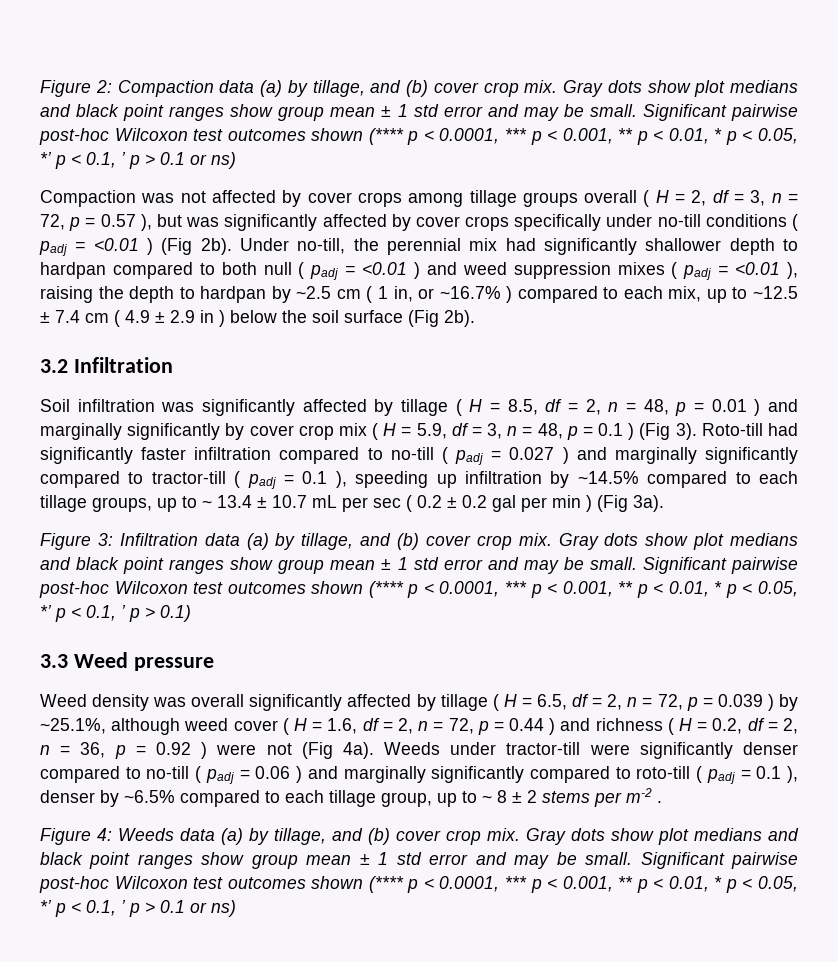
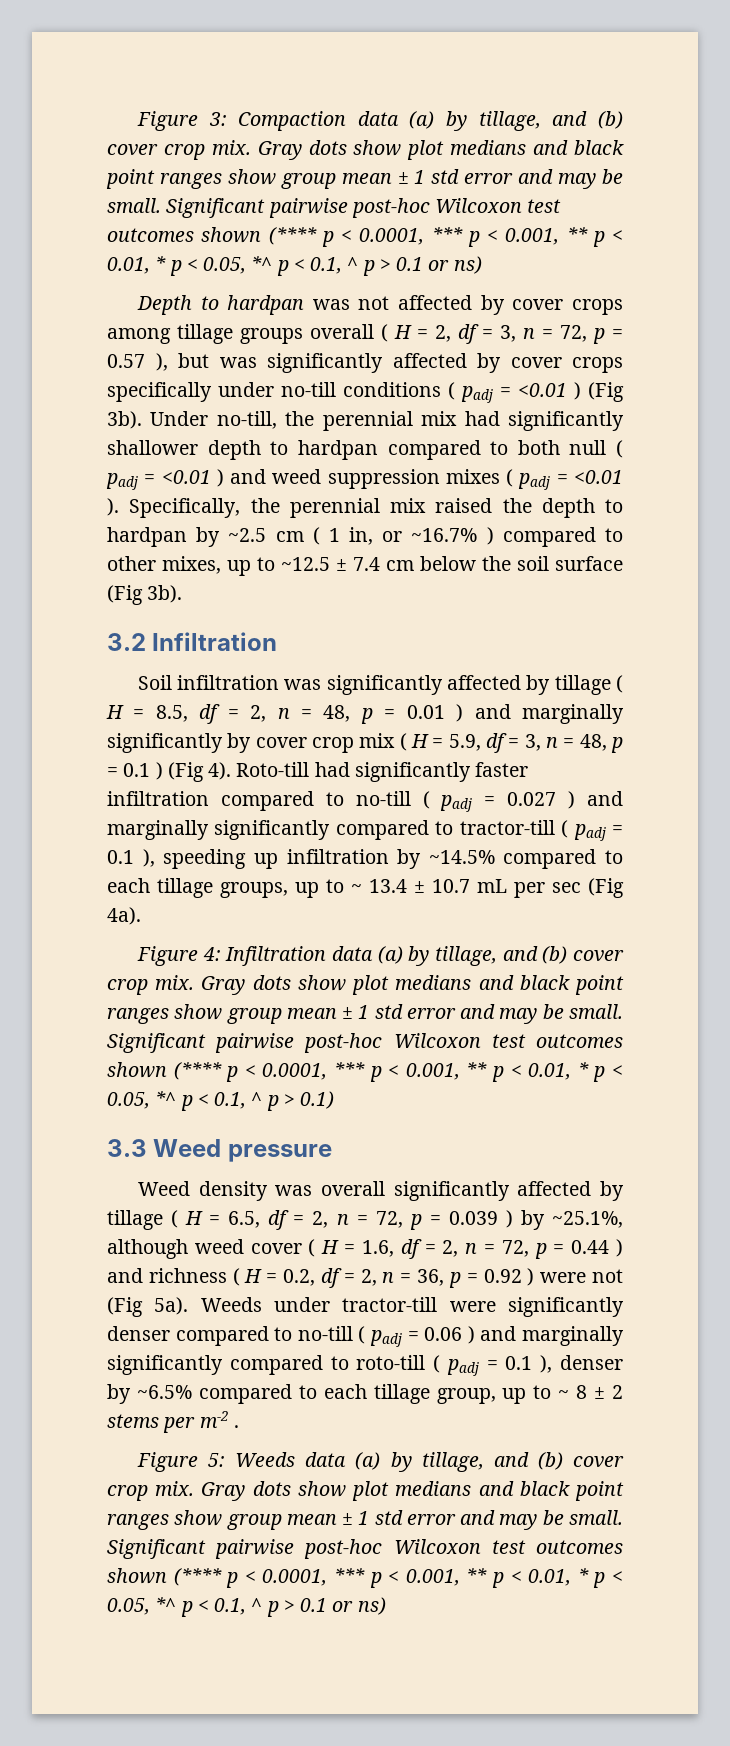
[40,80,112,97] Figure 2: -> [136,111,227,131] Figure 3:
[40,152,126,169] *’ p < 0.1, ’ -> [251,256,359,276] *^ p < 0.1, ^
[40,190,136,207] Compaction -> [136,295,305,315] Depth to hardpan
[200,238,232,255] 2b). -> [107,411,142,429] 3b).
[787,262,799,279] [40,286,93,303] ), raising -> [107,498,493,518] ). Specifically, the perennial mix raised
[623,286,702,302] each mix, -> [107,556,221,574] other mixes,
[114,310,225,327] ( 4.9 ± 2.9 in ) -> (414, 565) none
[444,310,475,327] 2b). -> [147,585,183,603] 3b).
[675,423,697,440] 3). -> [208,762,232,780] 4).
[406,495,664,512] [40,533,113,550] ( 0.2 ± 0.2 gal per min ) (Fig 3a). // Figure 3: -> [588,878,624,898] [107,907,141,925] [136,946,221,966] (Fig 4a). // Figure 4:
[40,605,126,622] *’ p < 0.1, ’ -> [155,1091,263,1111] *^ p < 0.1, ^
[342,742,374,759] 4a). -> [154,1297,189,1315] 5a).
[97,828,112,841] 4: -> [208,1453,226,1467] 5:
[40,900,126,917] *’ p < 0.1, ’ -> [155,1597,263,1617] *^ p < 0.1, ^

